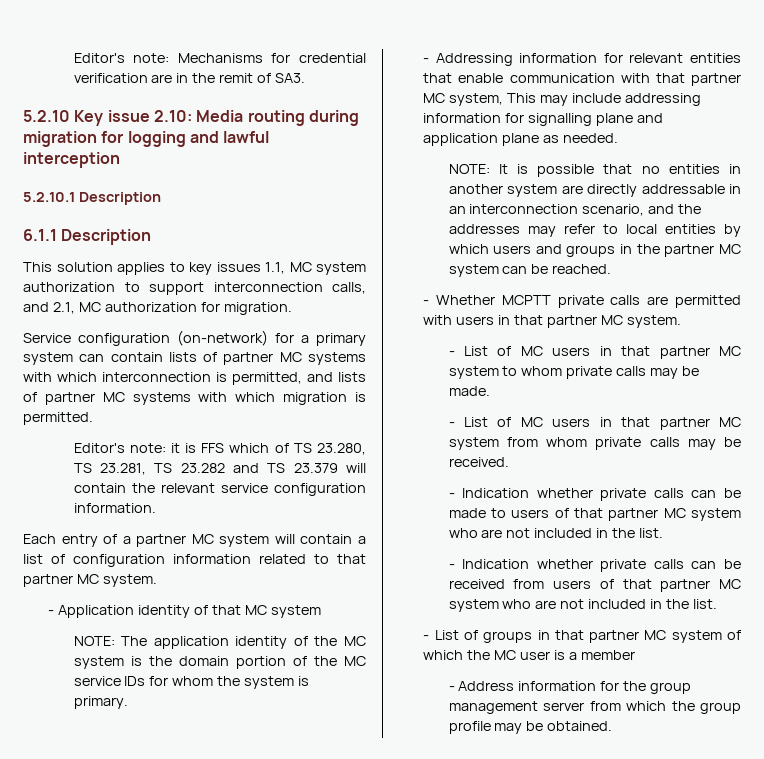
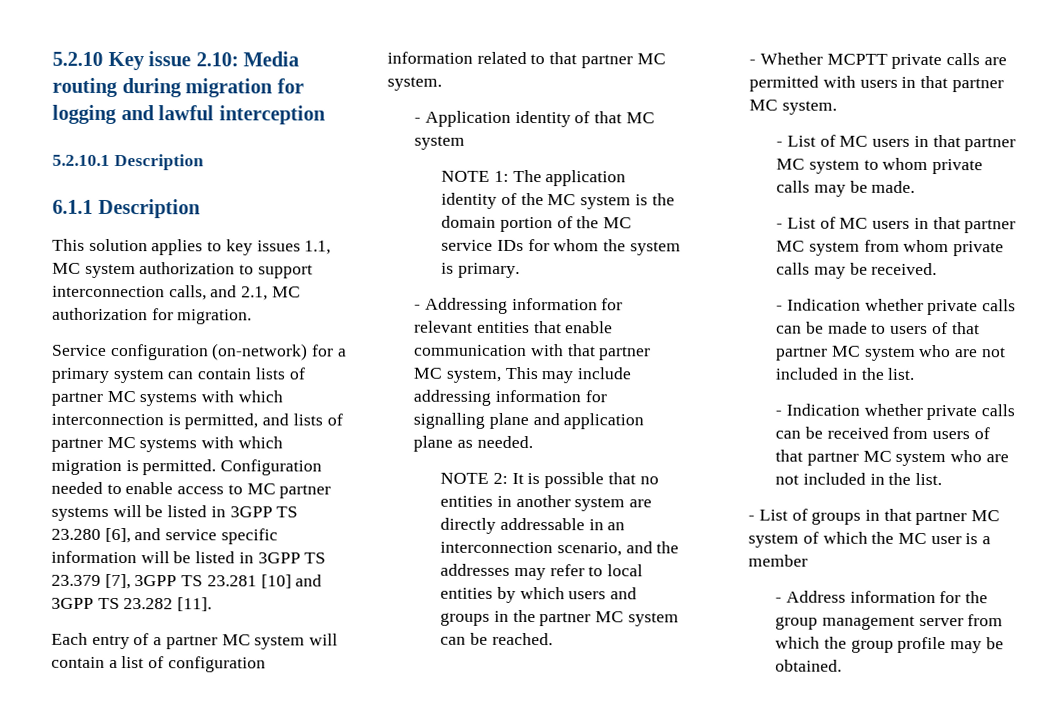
[73,53,366,63] [73,73,306,83] Editor's note: Mechanisms for credential verification are in the remit of SA3. // -> (52, 58) none
[73,443,367,455] [73,463,366,475] [73,483,366,496] [73,503,156,513] // Editor's note: it is FFS which of TS 23.280, TS 23.281, TS 23.282 and TS 23.379 will contain the relevant service configuration information. -> [220,459,323,476] [51,481,332,499] [51,505,299,521] [51,527,278,545] [51,550,327,564] [51,573,323,590] [51,597,213,612] Configuration needed to enable access to MC partner systems will be listed in 3GPP TS 23.280 [6], and service specific information will be listed in 3GPP TS 23.379 [7], 3GPP TS 23.281 [10] and 3GPP TS 23.282 [11].
[73,636,115,646] NOTE: -> [441,170,509,182] NOTE 1:
[448,164,490,174] NOTE: -> [440,472,508,484] NOTE 2:

